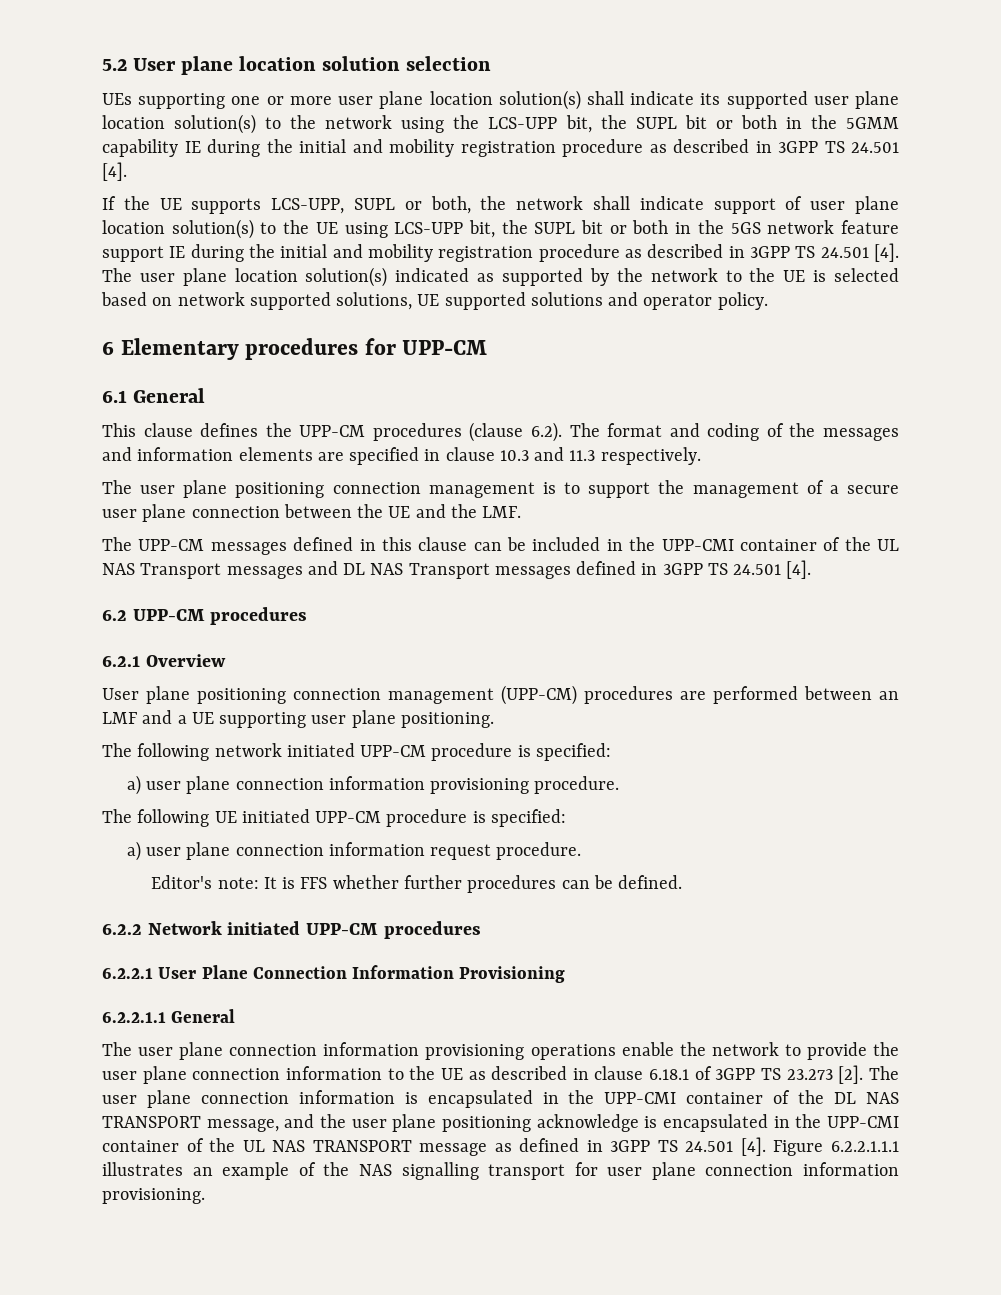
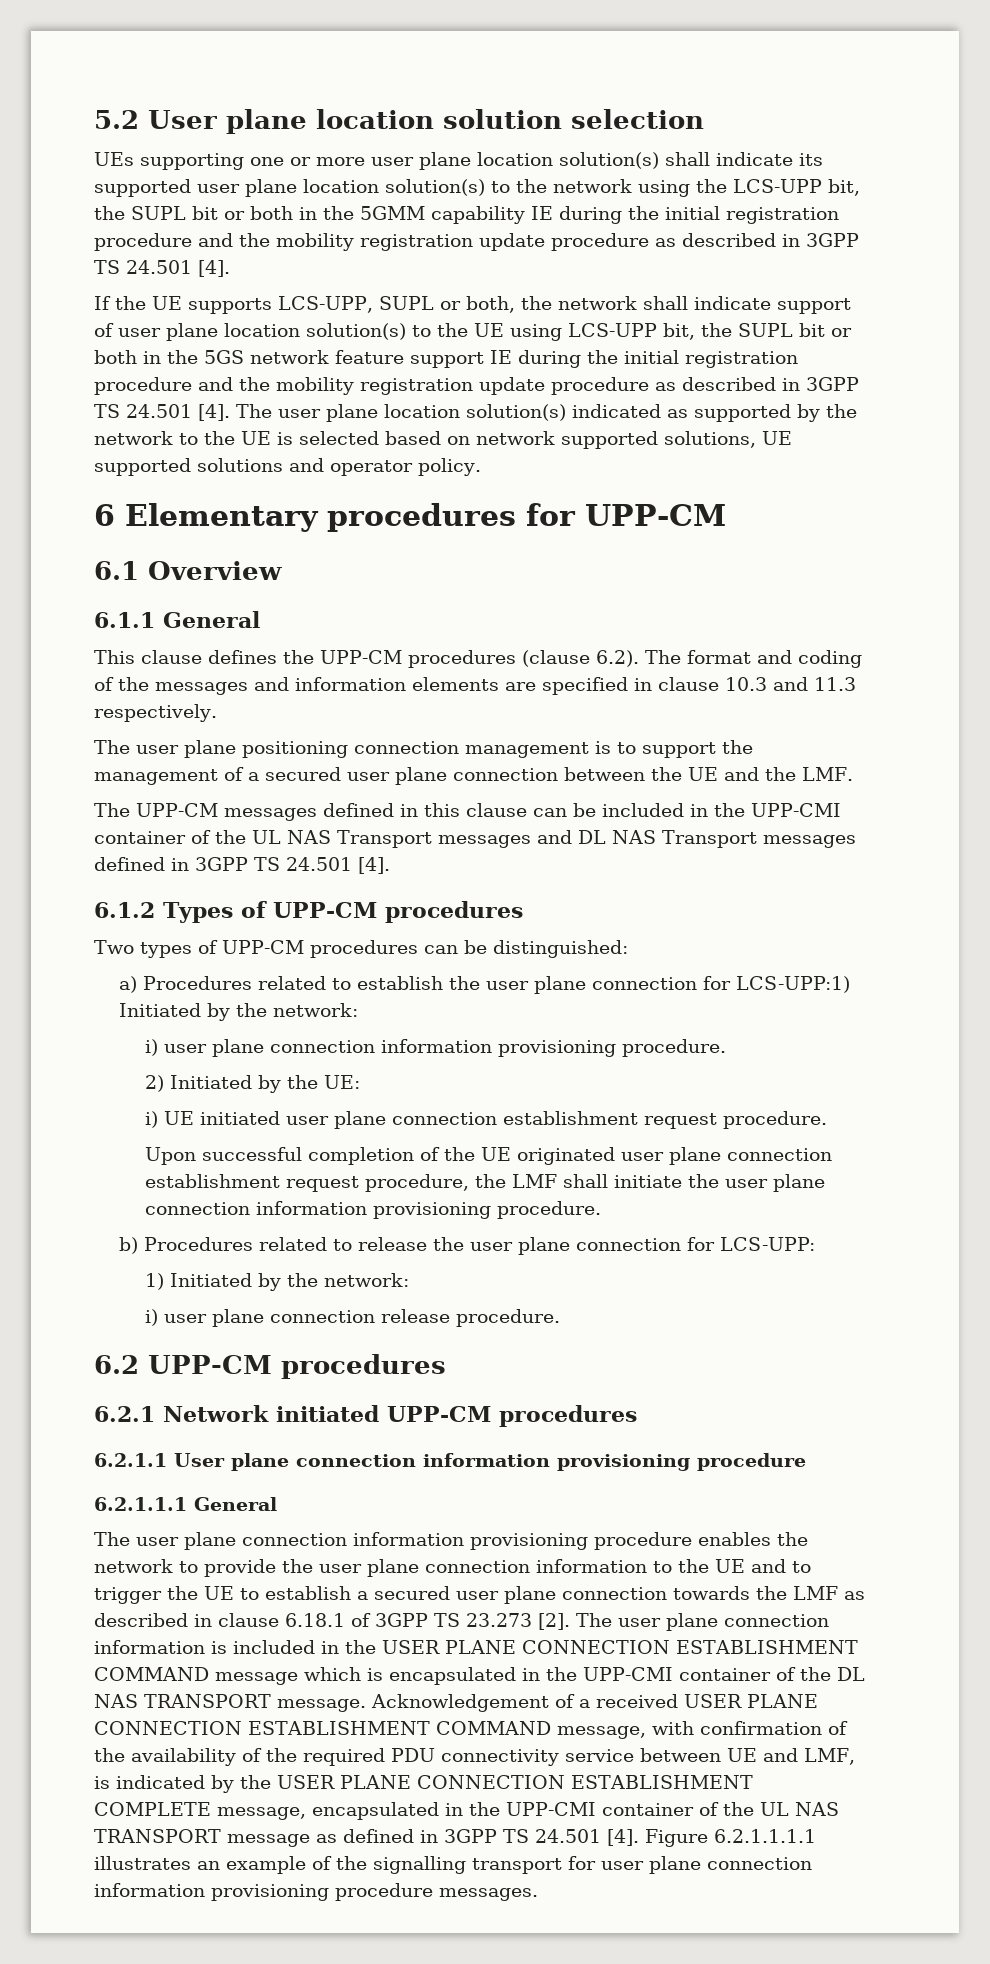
[352,139,556,157] and mobility registration -> [726,207,839,224] [94,233,545,251] registration procedure and the mobility registration update
[332,244,534,262] and mobility registration -> [685,351,798,368] [94,377,545,395] registration procedure and the mobility registration update
(127, 396) none -> [148,561,282,580] [94,612,155,628] Overview // 6.1.1
[847,485,900,494] secure -> [265,767,341,781] secured
[102,607,308,625] [102,654,226,667] [102,685,899,705] [102,710,494,728] [102,743,611,761] [126,775,620,795] [102,809,566,827] [126,841,582,861] [151,875,683,893] [102,921,481,939] [102,965,566,983] [102,1012,166,1023] 6.2 UPP-CM procedures // 6.2.1 Overview // User plane positioning connection management (UPP-CM) procedures are performed between an LMF and a UE supporting user plane positioning. // The following network initiated UPP-CM procedure is specified: // a) user plane connection information provisioning procedure. // The following UE initiated UPP-CM procedure is specified: // a) user plane connection information request procedure. // Editor's note: It is FFS whether further procedures can be defined. // 6.2.2 Network initiated UPP-CM procedures // 6.2.2.1 User Plane Connection Information Provisioning // 6.2.2.1.1 -> [94,901,523,923] [94,940,628,958] [119,976,851,994] [119,1003,359,1021] [144,1039,726,1057] [144,1075,360,1093] [144,1111,827,1129] [144,1147,832,1165] [144,1174,825,1192] [144,1201,601,1219] [119,1237,816,1255] [144,1273,409,1291] [144,1309,560,1327] [94,1354,446,1379] [94,1405,637,1427] [94,1453,806,1471] [94,1497,187,1511] 6.1.2 Types of UPP-CM procedures // Two types of UPP-CM procedures can be distinguished: // a) Procedures related to establish the user plane connection for LCS-UPP:1) Initiated by the network: // i) user plane connection information provisioning procedure. // 2) Initiated by the UE: // i) UE initiated user plane connection establishment request procedure. // Upon successful completion of the UE originated user plane connection establishment request procedure, the LMF shall initiate the user plane connection information provisioning procedure. // b) Procedures related to release the user plane connection for LCS-UPP: // 1) Initiated by the network: // i) user plane connection release procedure. // 6.2 UPP-CM procedures // 6.2.1 Network initiated UPP-CM procedures // 6.2.1.1 User plane connection information provisioning procedure // 6.2.1.1.1
[530,1042,674,1060] operations enable -> [594,1532,771,1550] procedure enables
(463, 1074) none -> [751,1559,811,1573] [94,1586,838,1604] and to trigger the UE to establish a secured user plane connection towards the LMF
(418, 1098) none -> [233,1640,858,1654] [94,1667,383,1685] included in the USER PLANE CONNECTION ESTABLISHMENT COMMAND message which is
[206,1114,658,1132] message, and the user plane positioning acknowledge is -> [277,1694,818,1712] [94,1721,848,1739] [94,1748,855,1766] [94,1775,753,1793] [94,1802,306,1820] message. Acknowledgement of a received USER PLANE CONNECTION ESTABLISHMENT COMMAND message, with confirmation of the availability of the required PDU connectivity service between UE and LMF, is indicated by the USER PLANE CONNECTION ESTABLISHMENT COMPLETE message,
[831,1141,899,1152] 6.2.2.1.1.1 -> [714,1829,816,1843] 6.2.1.1.1.1
[358,1164,392,1176] NAS -> (367, 1863) none
[102,1188,205,1204] provisioning. -> [211,1883,538,1901] provisioning procedure messages.

